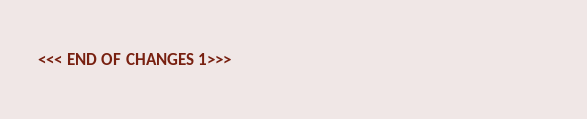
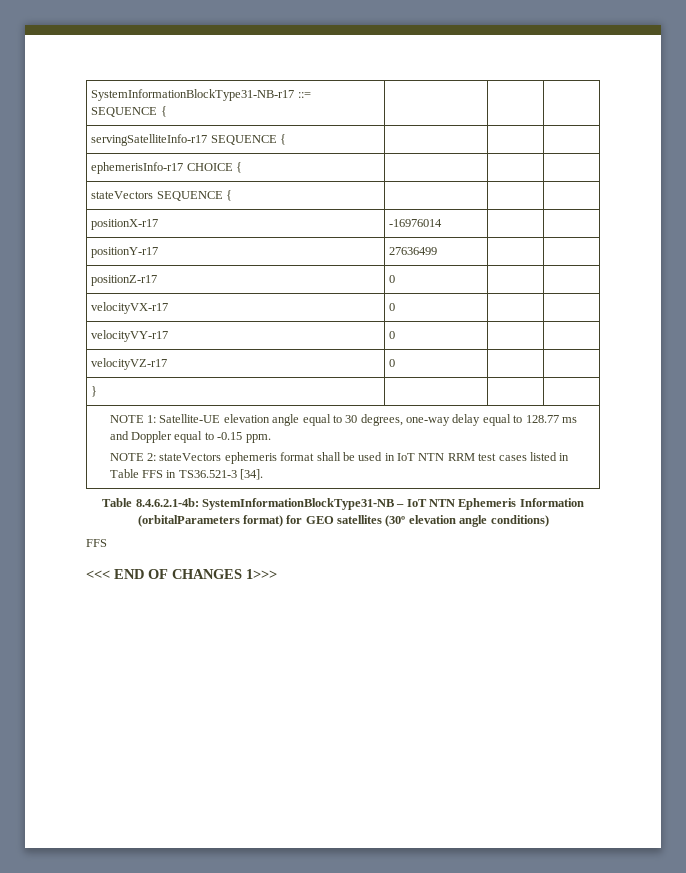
(38, 60) none -> [91,89,311,101] [91,106,167,117] [91,134,287,146] [91,162,243,174] [91,190,233,201] [91,219,159,230] [389,219,443,227] [91,247,159,258] [389,247,438,255] [91,275,158,286] [389,275,396,283] [91,302,169,314] [389,303,396,311] [91,330,169,342] [389,331,396,339] [91,358,168,370] [389,359,396,367] [91,386,98,397] [109,414,577,426] [109,431,271,443] [109,452,570,464] [109,469,264,480] [102,498,584,510] [137,515,549,527] [86,539,107,547] SystemInformationBlockType31-NB-r17 ::= SEQUENCE { | | | // servingSatelliteInfo-r17 SEQUENCE { | | | // ephemerisInfo-r17 CHOICE { | | | // stateVectors SEQUENCE { | | | // positionX-r17 | -16976014 | | // positionY-r17 | 27636499 | | // positionZ-r17 | 0 | | // velocityVX-r17 | 0 | | // velocityVY-r17 | 0 | | // velocityVZ-r17 | 0 | | // } | | | // NOTE 1: Satellite-UE elevation angle equal to 30 degrees, one-way delay equal to 128.77 ms and Doppler equal to -0.15 ppm. // NOTE 2: stateVectors ephemeris format shall be used in IoT NTN RRM test cases listed in Table FFS in TS36.521-3 [34]. // Table 8.4.6.2.1-4b: SystemInformationBlockType31-NB – IoT NTN Ephemeris Information (orbitalParameters format) for GEO satellites (30º elevation angle conditions) // FFS //

